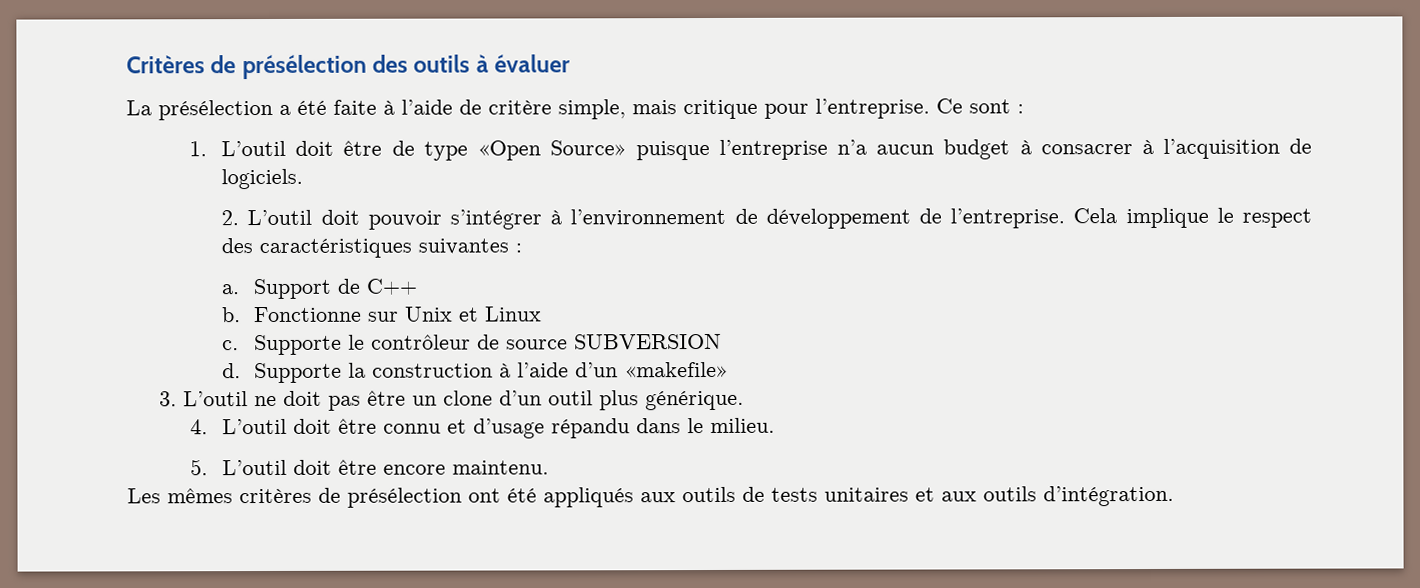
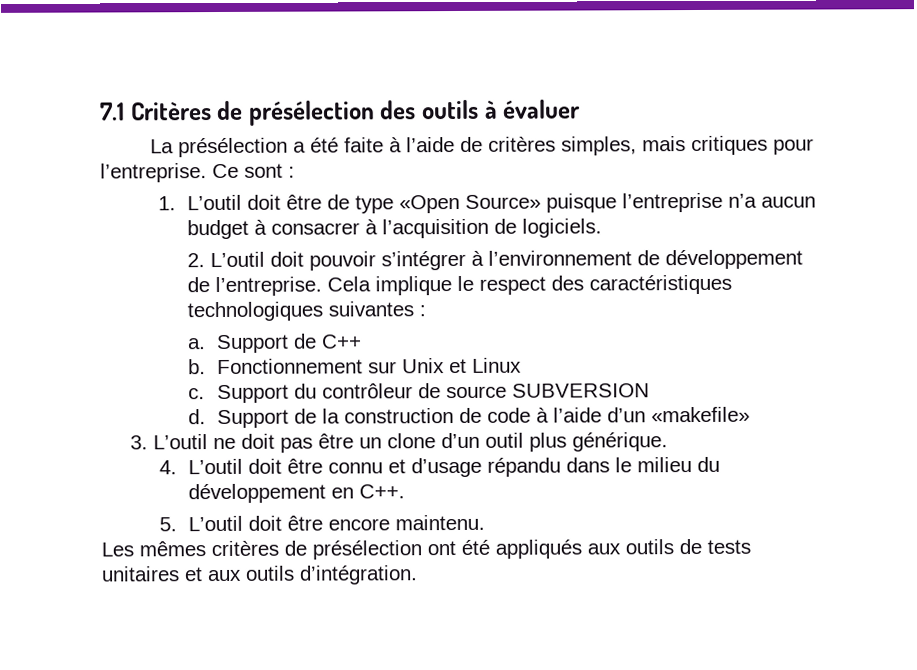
(126, 64) none -> [100,102,125,121] 7.1
[488,99,758,120] critère simple, mais critique -> [488,135,769,156] critères simples, mais critiques
(413, 248) none -> [186,301,323,322] technologiques
[253,306,362,323] Fonctionne -> [216,358,363,375] Fonctionnement
[253,334,365,356] Supporte le -> [216,383,317,404] Support du
[253,362,493,384] Supporte la construction -> [216,407,531,429] Support de la construction de code
[710,417,776,433] milieu. -> [636,456,720,473] [187,483,405,504] milieu du développement en C++.

